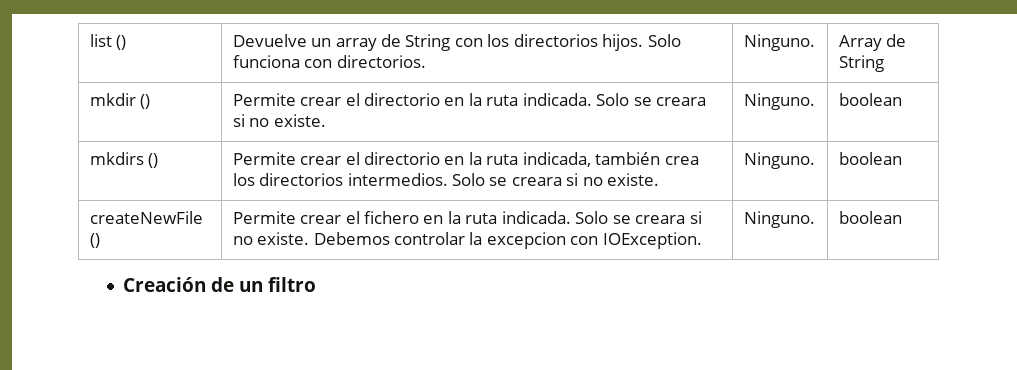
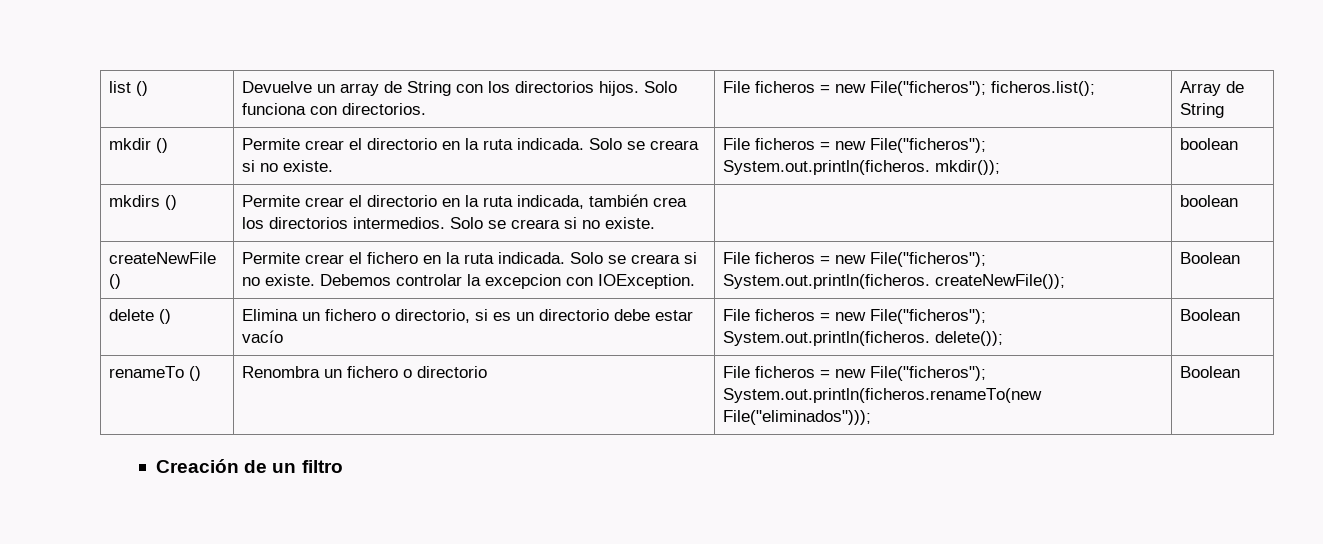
[743,34,815,51] Ninguno. -> [723,81,1096,96] File ficheros = new File("ficheros"); ficheros.list();
[743,93,815,110] Ninguno. -> [723,138,987,153] [723,160,1001,175] File ficheros = new File("ficheros"); System.out.println(ficheros. mkdir());
[743,152,815,169] Ninguno. -> (656, 223) none
[743,211,815,228] [838,211,902,224] Ninguno. | boolean -> [723,252,987,267] [723,274,1066,289] [1180,252,1241,264] [109,309,172,324] [242,309,694,323] [242,330,284,343] [723,309,987,324] [723,331,1004,346] [1180,309,1241,321] [109,366,202,381] [242,366,488,378] [723,366,987,381] [723,388,1043,403] [723,410,872,425] [1180,366,1241,378] File ficheros = new File("ficheros"); System.out.println(ficheros. createNewFile()); | Boolean // delete () | Elimina un fichero o directorio, si es un directorio debe estar vacío | File ficheros = new File("ficheros"); System.out.println(ficheros. delete()); | Boolean // renameTo () | Renombra un fichero o directorio | File ficheros = new File("ficheros"); System.out.println(ficheros.renameTo(new File("eliminados"))); | Boolean

